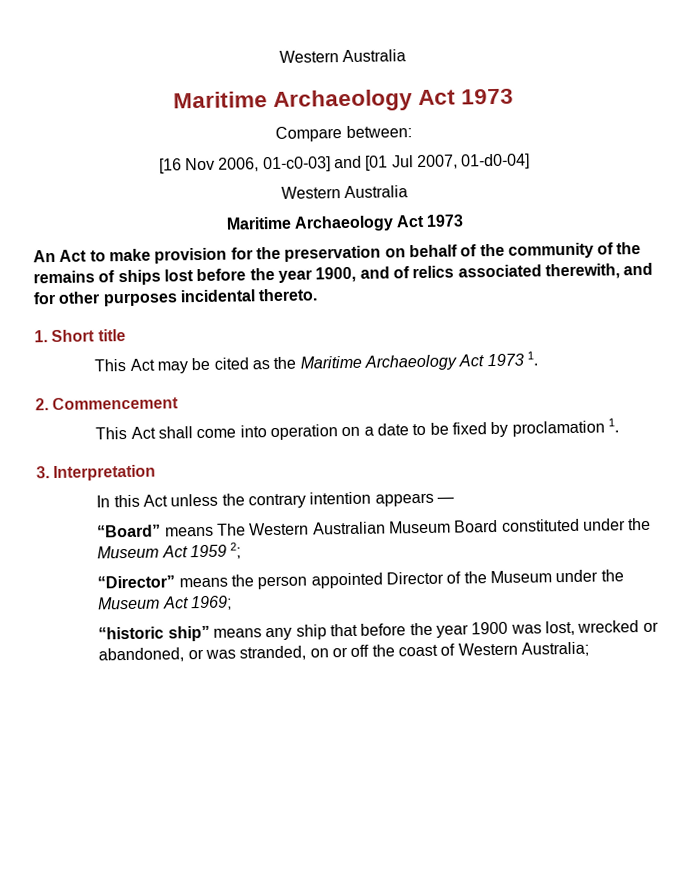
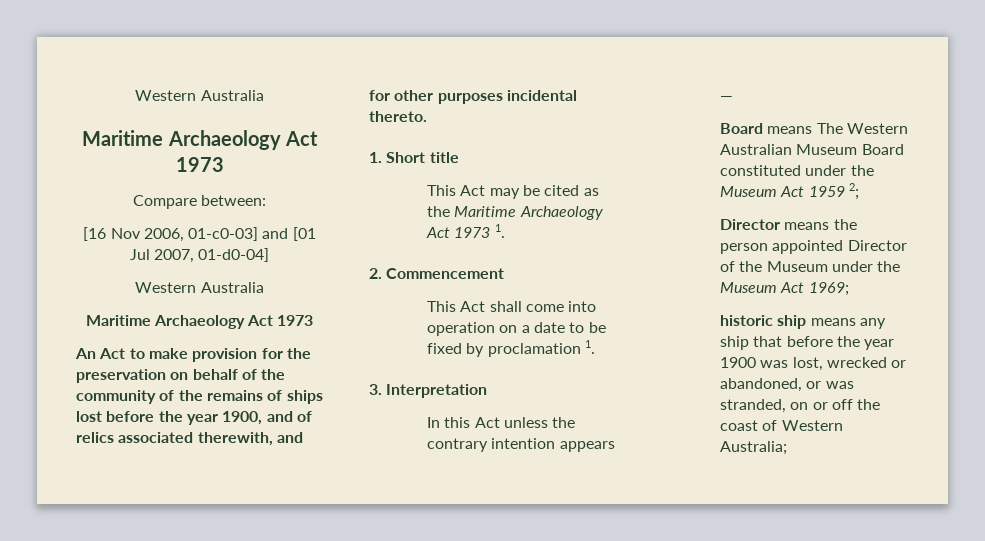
[97,524,162,538] “Board” -> [720,123,764,134] Board
[97,575,176,589] “Director” -> [720,219,781,230] Director
[98,625,210,642] “historic ship” -> [720,315,807,329] historic ship

